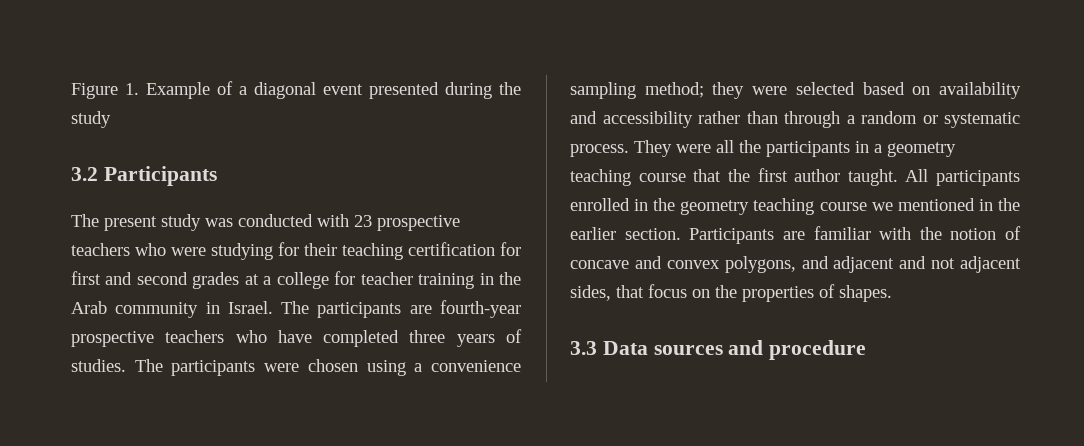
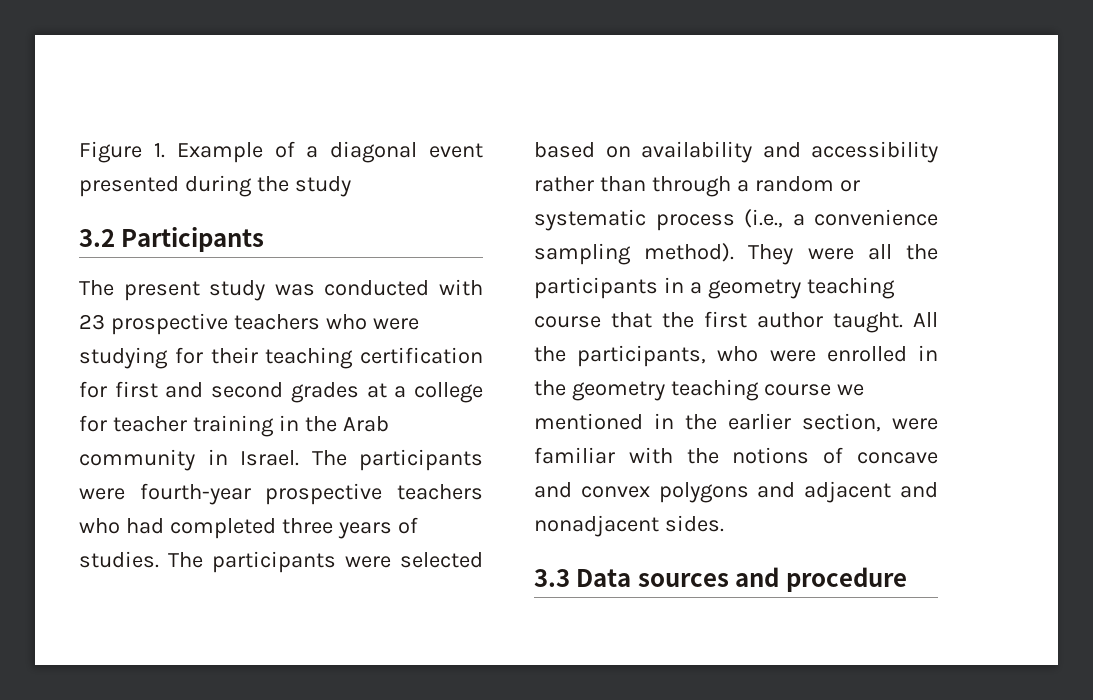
[409,305,432,314] are -> [79,488,125,500] were
[277,330,312,343] have -> [125,518,164,534] had
[307,359,521,376] [570,82,788,99] chosen using a convenience sampling method; they were -> (391, 562) none
[570,144,629,157] process. -> [655,209,938,231] [534,243,735,265] process (i.e., a convenience sampling method).
[936,170,1020,186] participants -> [534,345,816,367] the participants, who were
[624,228,805,244] section. Participants are -> [802,413,938,432] section, were
[950,228,997,240] notion -> [732,447,810,464] notions
[724,256,796,273] polygons, -> [658,482,749,503] polygons
[931,256,1021,273] [570,284,892,302] not adjacent sides, that focus on the properties of shapes. -> [534,515,724,537] nonadjacent sides.

